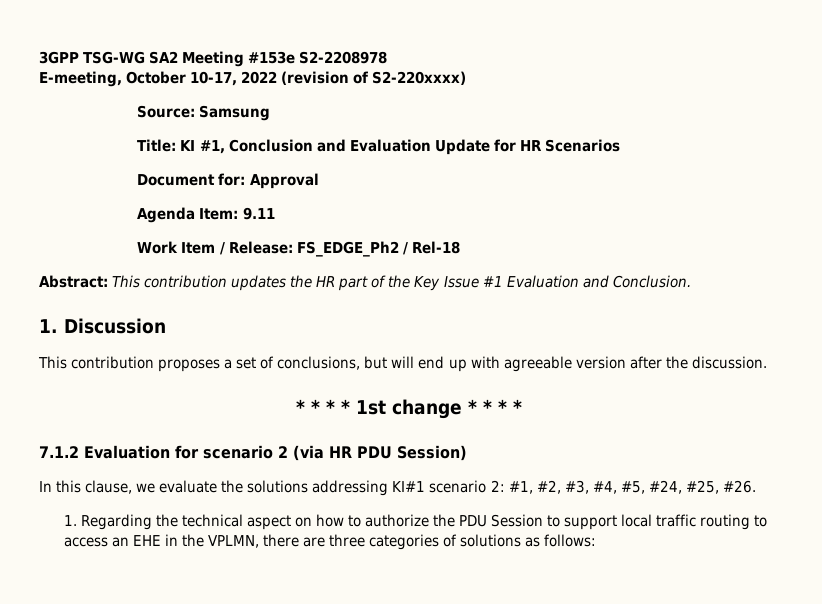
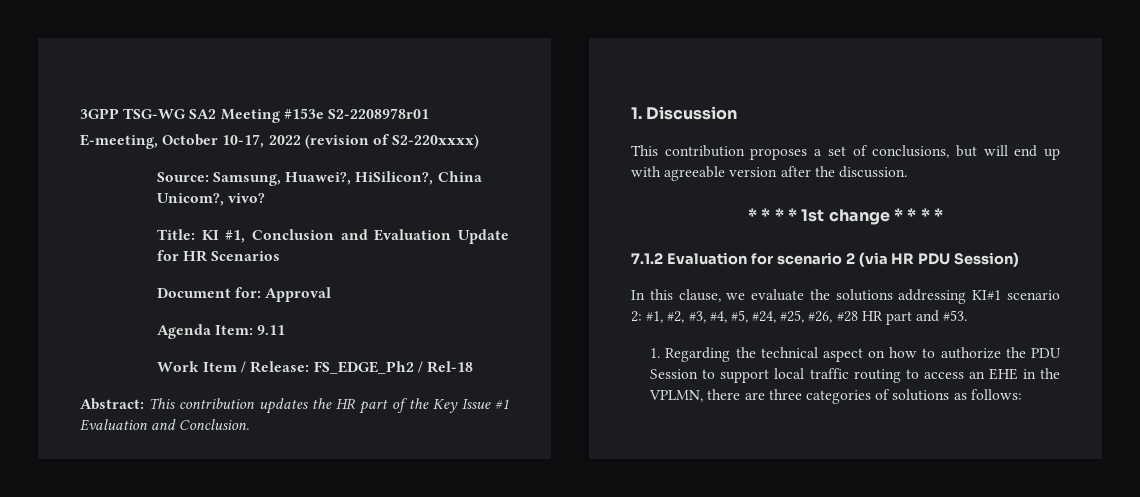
[299,51,388,64] S2-2208978 -> [327,108,429,119] S2-2208978r01
[199,105,271,121] Samsung -> [213,171,482,186] [156,193,266,206] Samsung, Huawei?, HiSilicon?, China Unicom?, vivo?
[722,480,756,493] #26. -> [808,310,968,325] #26, #28 HR part and #53.

